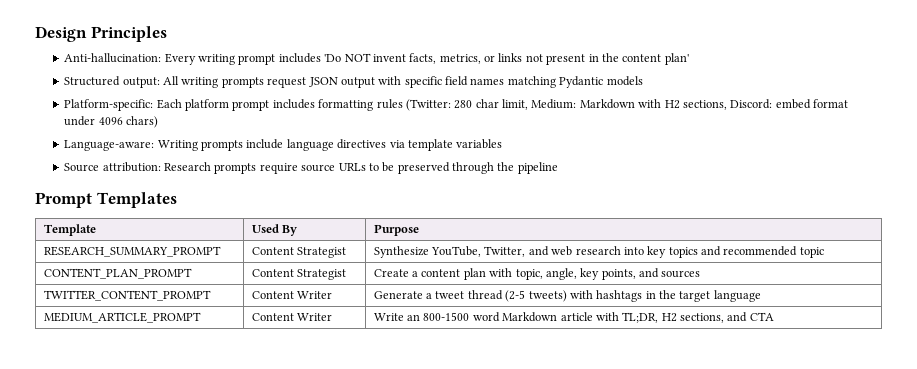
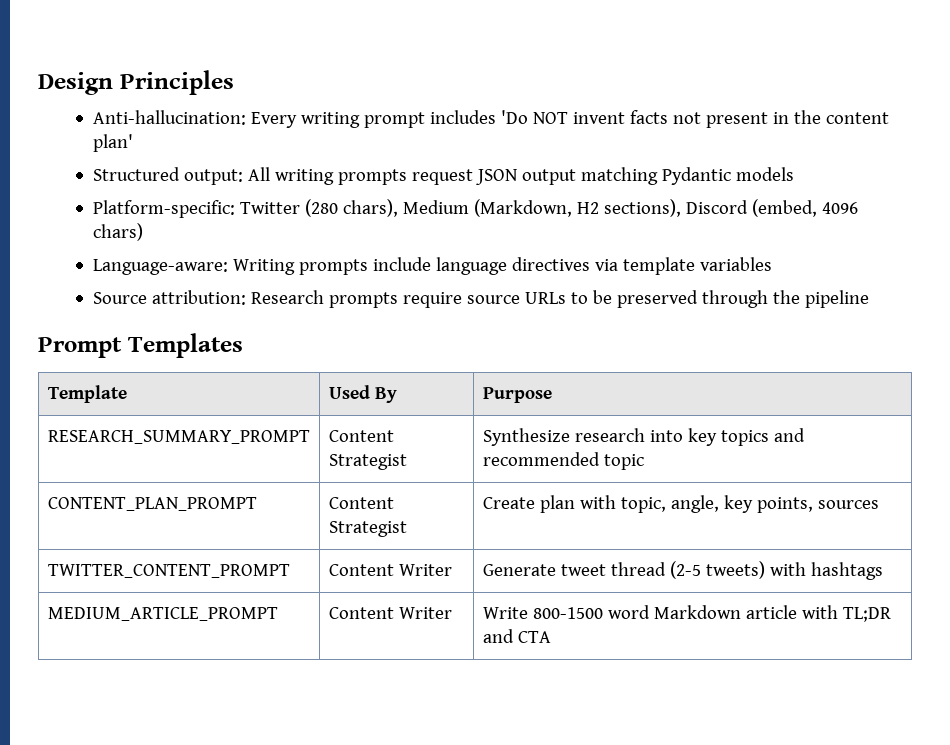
[409,53,523,64] facts, metrics, or links -> [629,110,668,124] facts
[378,76,505,88] with specific field names -> (576, 177) none
[156,99,849,111] [64,116,96,126] Each platform prompt includes formatting rules (Twitter: 280 char limit, Medium: Markdown with H2 sections, Discord: embed format under -> [239,199,817,217] Twitter (280 chars), Medium (Markdown, H2 sections), Discord (embed,
[431,246,573,257] YouTube, Twitter, and web -> (570, 437) none
[412,269,461,277] a content -> (535, 503) none
[639,268,660,278] and -> (813, 505) none
[426,293,433,299] a -> (556, 570) none
[645,290,761,302] in the target language -> (883, 571) none
[407,314,421,321] an -> (528, 613) none
[622,312,725,323] TL;DR, H2 sections, -> [842,607,891,622] TL;DR

